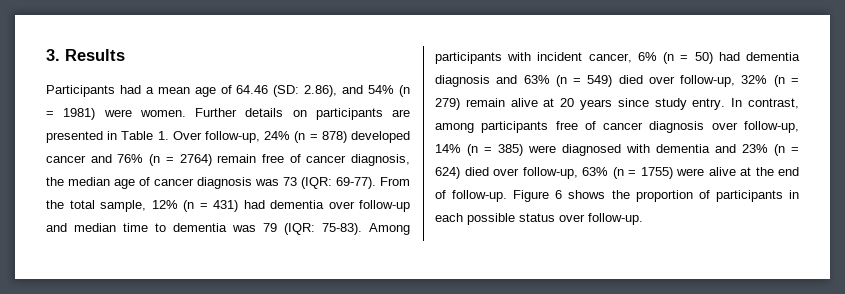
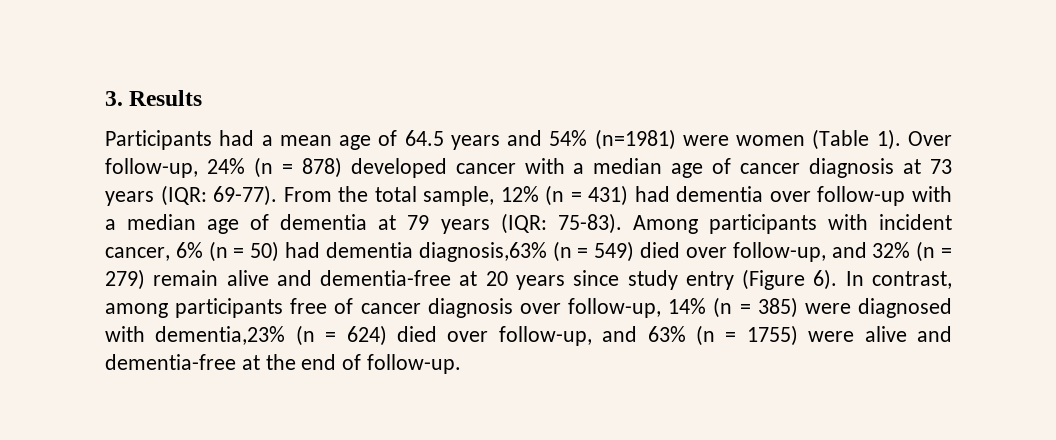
[236,85,411,97] [46,108,410,120] [46,131,169,143] 64.46 (SD: 2.86), and 54% (n = 1981) were women. Further details on participants are presented in Table 1. -> [404,129,901,150] 64.5 years and 54% (n=1981) were women (Table 1).
[90,154,410,166] [46,177,64,186] and 76% (n = 2764) remain free of cancer diagnosis, the -> [524,158,585,174] with a
[255,177,297,186] was 73 -> [903,159,952,174] [105,191,154,206] at 73 years
[46,223,277,232] and median time to dementia was 79 -> [911,186,952,202] [105,214,490,234] with a median age of dementia at 79 years
[435,75,550,87] diagnosis and 63% -> [418,242,547,262] diagnosis,63%
(736, 81) none -> [831,242,867,258] and
(538, 102) none -> [276,270,452,286] and dementia-free
[692,98,726,110] entry. -> [685,269,838,290] entry (Figure 6).
[656,144,768,153] dementia and 23% -> [155,326,286,345] dementia,23%
(578, 173) none -> [602,326,638,342] and
(736, 171) none -> [916,326,952,342] [105,354,236,370] and dementia-free
[513,190,799,202] [435,213,643,225] Figure 6 shows the proportion of participants in each possible status over follow-up. -> (462, 364) none

